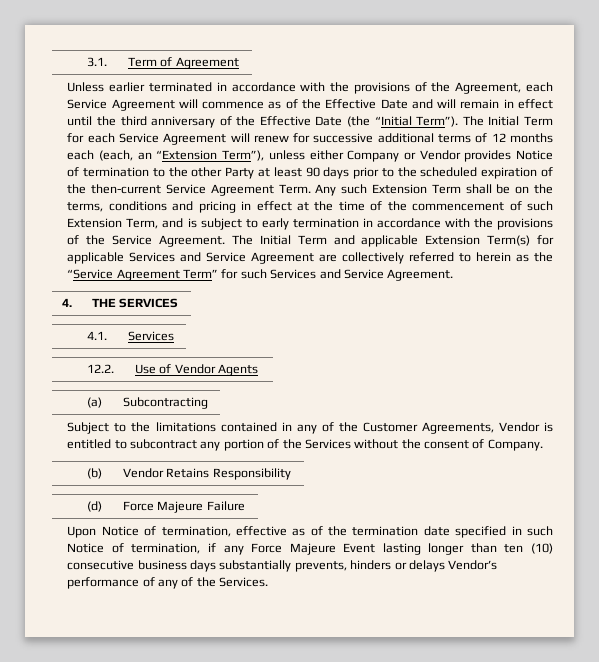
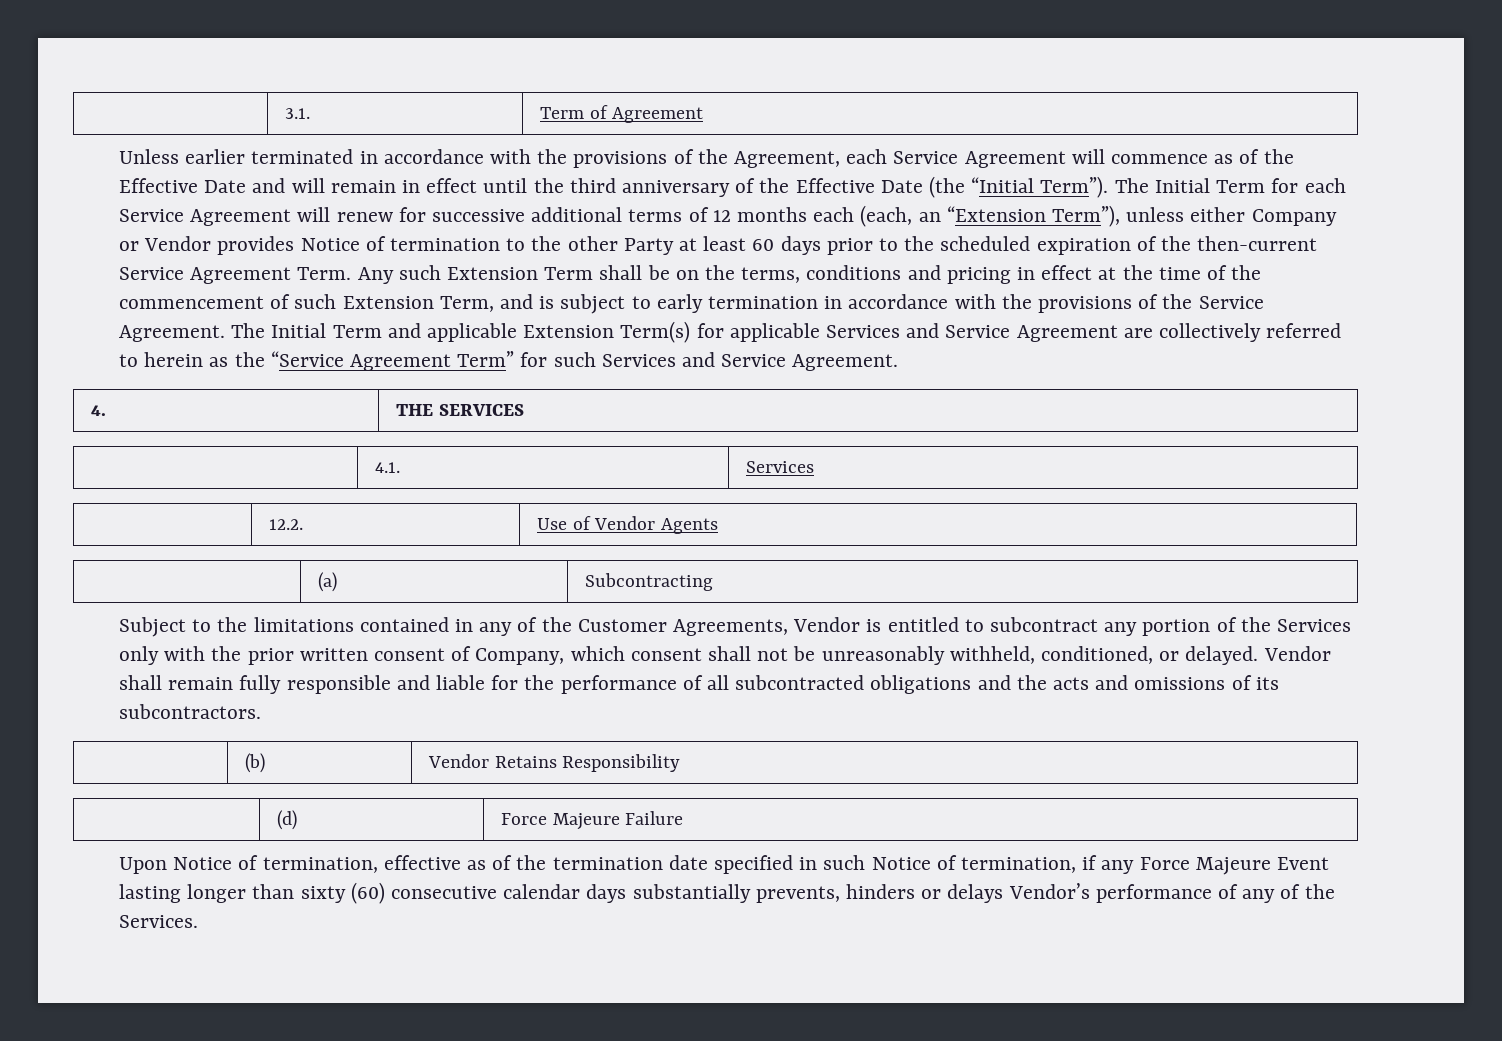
[305,167,320,177] 90 -> [752,239,775,251] 60
[354,439,543,451] without the consent of Company. -> [118,646,1331,665] [118,675,1279,694] [118,704,261,719] only with the prior written consent of Company, which consent shall not be unreasonably withheld, conditioned, or delayed. Vendor shall remain fully responsible and liable for the performance of all subcontracted obligations and the acts and omissions of its subcontractors.
[504,543,553,554] [67,560,187,570] ten (10) consecutive business -> [300,882,581,904] sixty (60) consecutive calendar

